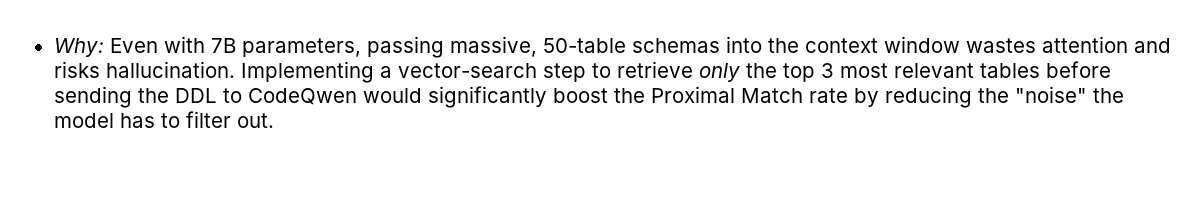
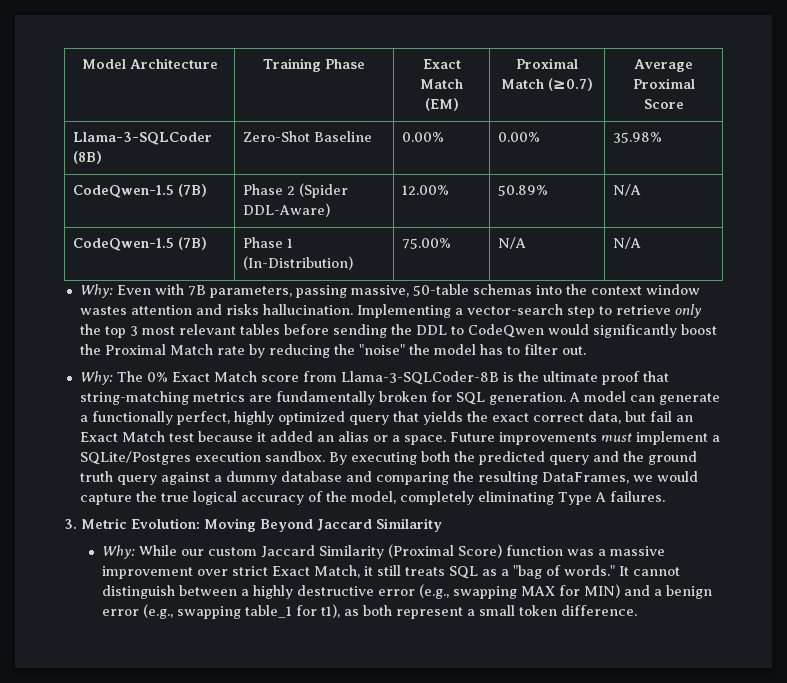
(53, 47) none -> [81,58,218,69] [263,58,365,72] [422,59,461,69] [420,79,463,89] [424,98,459,111] [516,58,578,69] [501,78,593,91] [634,59,693,72] [632,78,695,89] [643,99,684,109] [73,132,213,145] [73,151,103,164] [243,131,373,142] [402,132,445,142] [498,132,541,142] [613,132,663,143] [73,184,208,198] [243,183,349,198] [243,203,331,217] [402,185,450,195] [498,185,549,196] [613,184,642,196] [73,237,208,251] [243,237,294,248] [243,256,354,270] [402,238,452,249] [498,237,527,249] [613,237,642,249] Model Architecture | Training Phase | Exact Match (EM) | Proximal Match (≥0.7) | Average Proximal Score // Llama-3-SQLCoder (8B) | Zero-Shot Baseline | 0.00% | 0.00% | 35.98% // CodeQwen-1.5 (7B) | Phase 2 (Spider DDL-Aware) | 12.00% | 50.89% | N/A // CodeQwen-1.5 (7B) | Phase 1 (In-Distribution) | 75.00% | N/A | N/A //
(274, 120) none -> [79,371,669,385] [79,391,720,405] [79,411,693,425] [79,431,720,445] [79,451,697,465] [79,471,698,485] [79,491,665,505] [64,518,442,532] [101,544,665,559] [101,565,680,579] [101,584,712,599] [101,604,637,619] // Why: The 0% Exact Match score from Llama-3-SQLCoder-8B is the ultimate proof that string-matching metrics are fundamentally broken for SQL generation. A model can generate a functionally perfect, highly optimized query that yields the exact correct data, but fail an Exact Match test because it added an alias or a space. Future improvements must implement a SQLite/Postgres execution sandbox. By executing both the predicted query and the ground truth query against a dummy database and comparing the resulting DataFrames, we would capture the true logical accuracy of the model, completely eliminating Type A failures. // 3. Metric Evolution: Moving Beyond Jaccard Similarity // Why: While our custom Jaccard Similarity (Proximal Score) function was a massive improvement over strict Exact Match, it still treats SQL as a "bag of words." It cannot distinguish between a highly destructive error (e.g., swapping MAX for MIN) and a benign error (e.g., swapping table_1 for t1), as both represent a small token difference.

